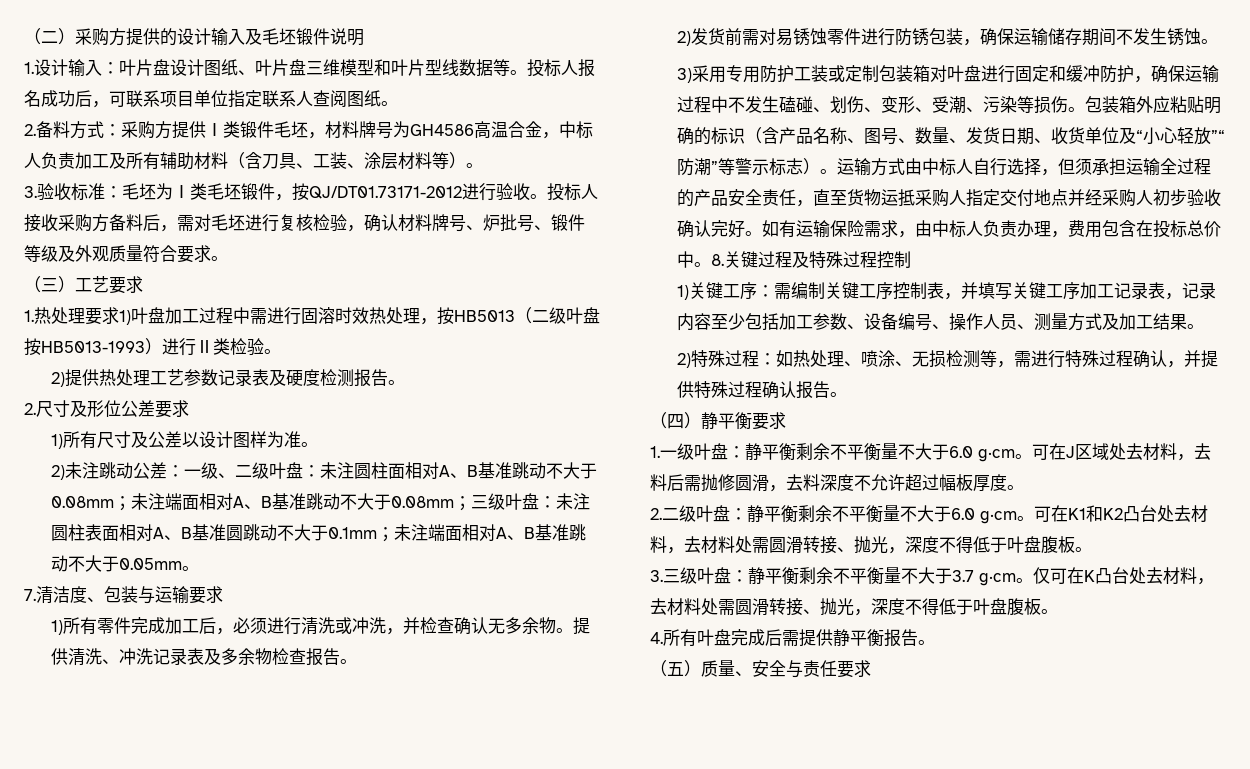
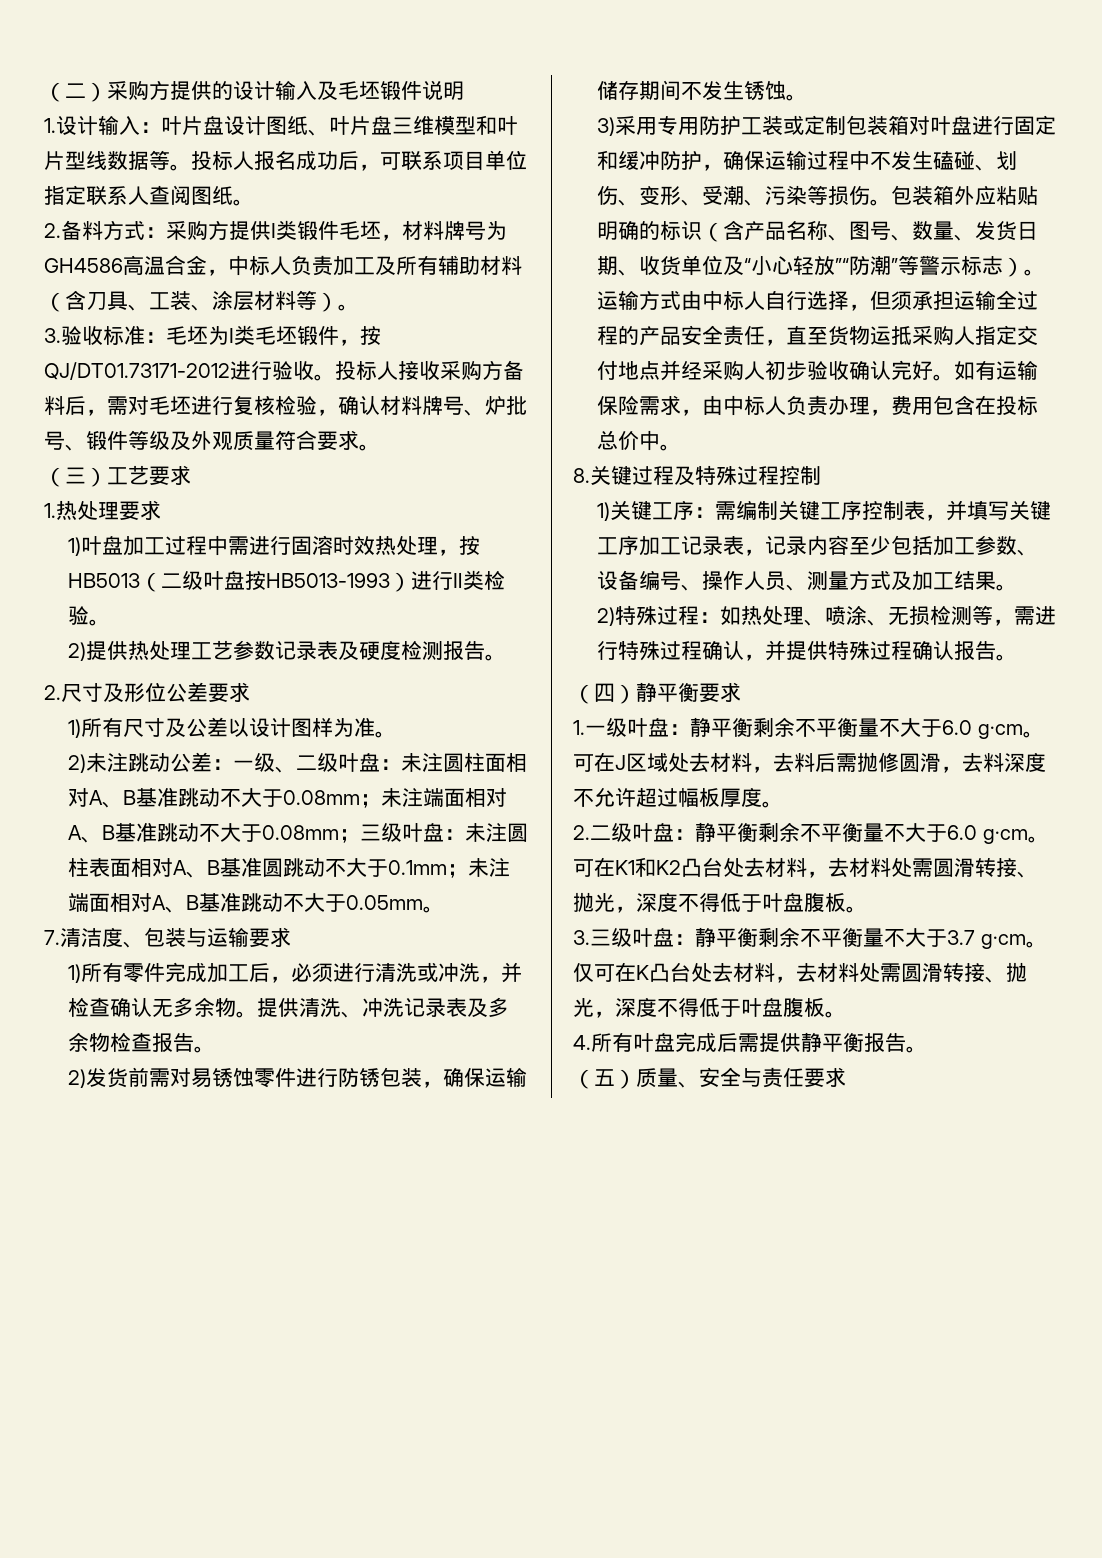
(119, 315) none -> (161, 510) //
(712, 264) none -> (681, 447) //

